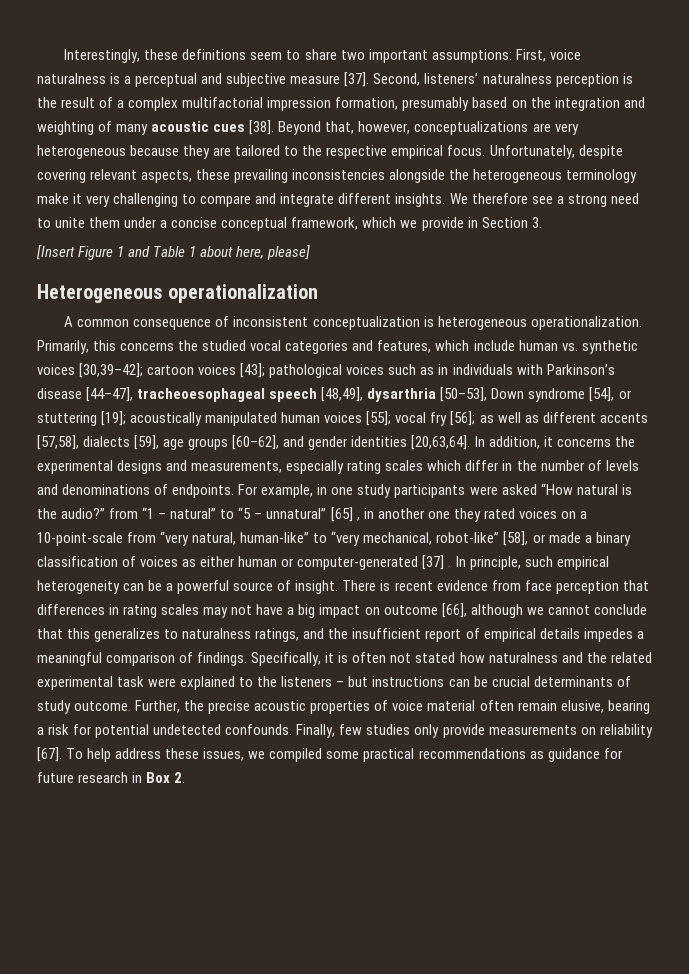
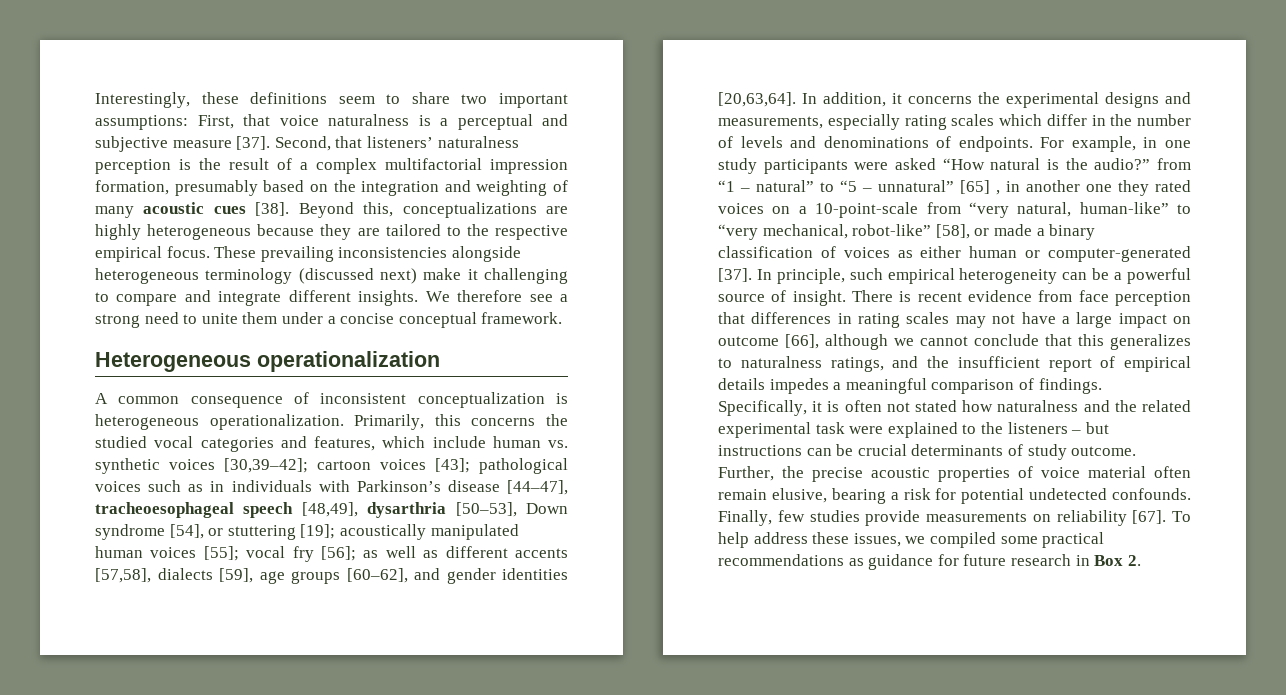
(546, 55) none -> [243,114,270,126] that
(421, 79) none -> [335,136,363,148] that
[325,121,411,134] that, however, -> [363,202,394,217] this,
[554,123,579,135] very -> [95,224,141,240] highly
[489,145,623,159] [37,169,231,183] Unfortunately, despite covering relevant aspects, these -> [214,246,257,258] These
[449,169,470,180] the -> (521, 254) none
(638, 176) none -> [298,268,417,284] (discussed next)
[86,195,111,207] very -> (478, 274) none
[291,217,542,231] [36,245,311,260] framework, which we provide in Section 3. // [Insert Figure 1 and Table 1 about here, please] -> [481,312,563,324] framework.
[422,555,452,570] [37] . -> [718,268,752,282] [37].
[298,604,316,618] big -> [1076,312,1113,328] large
[414,724,440,738] only -> (860, 516) none

